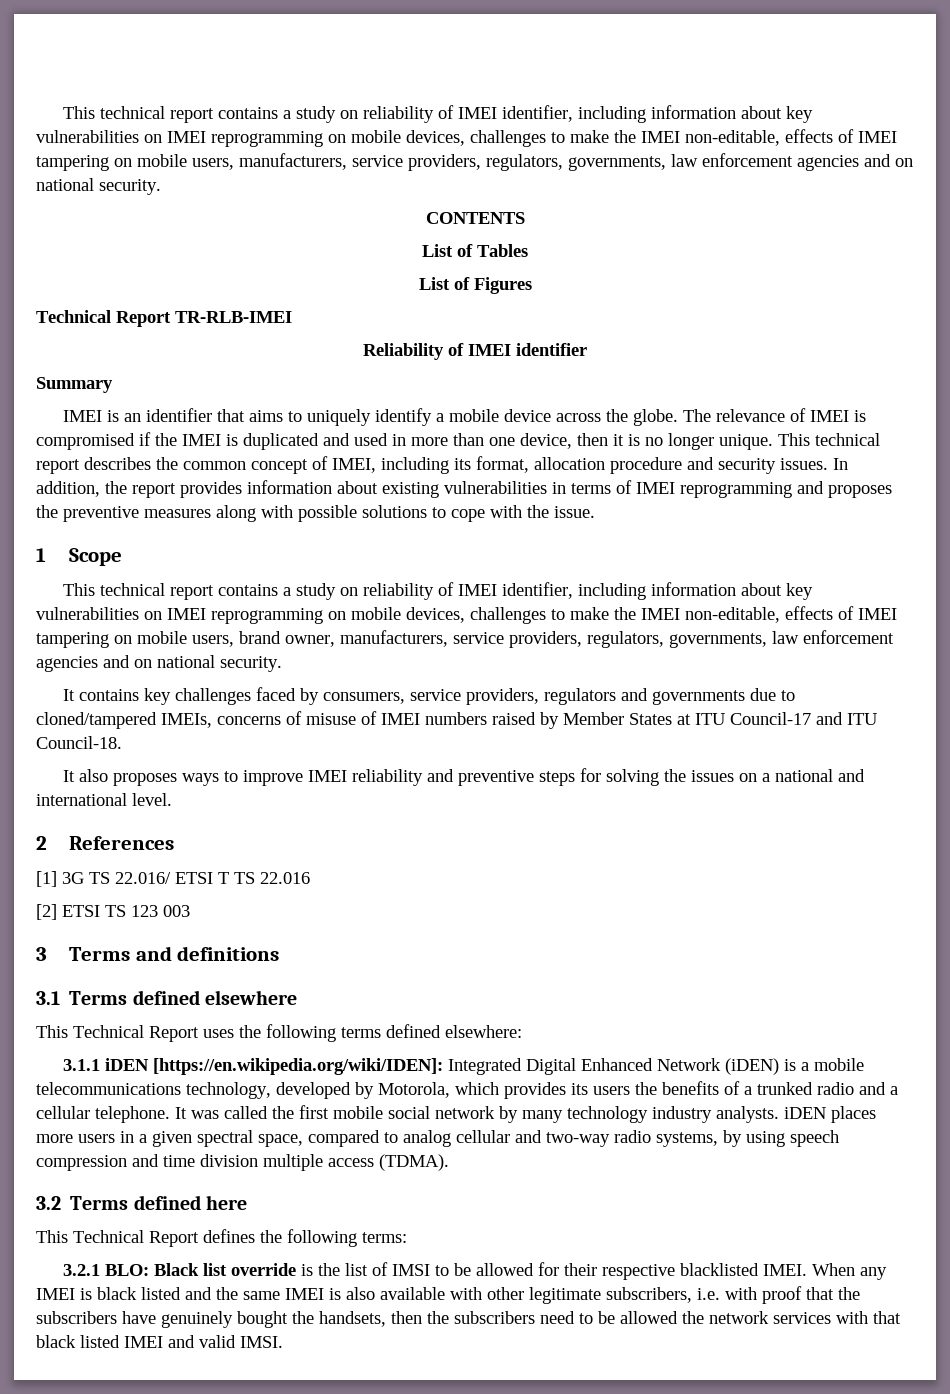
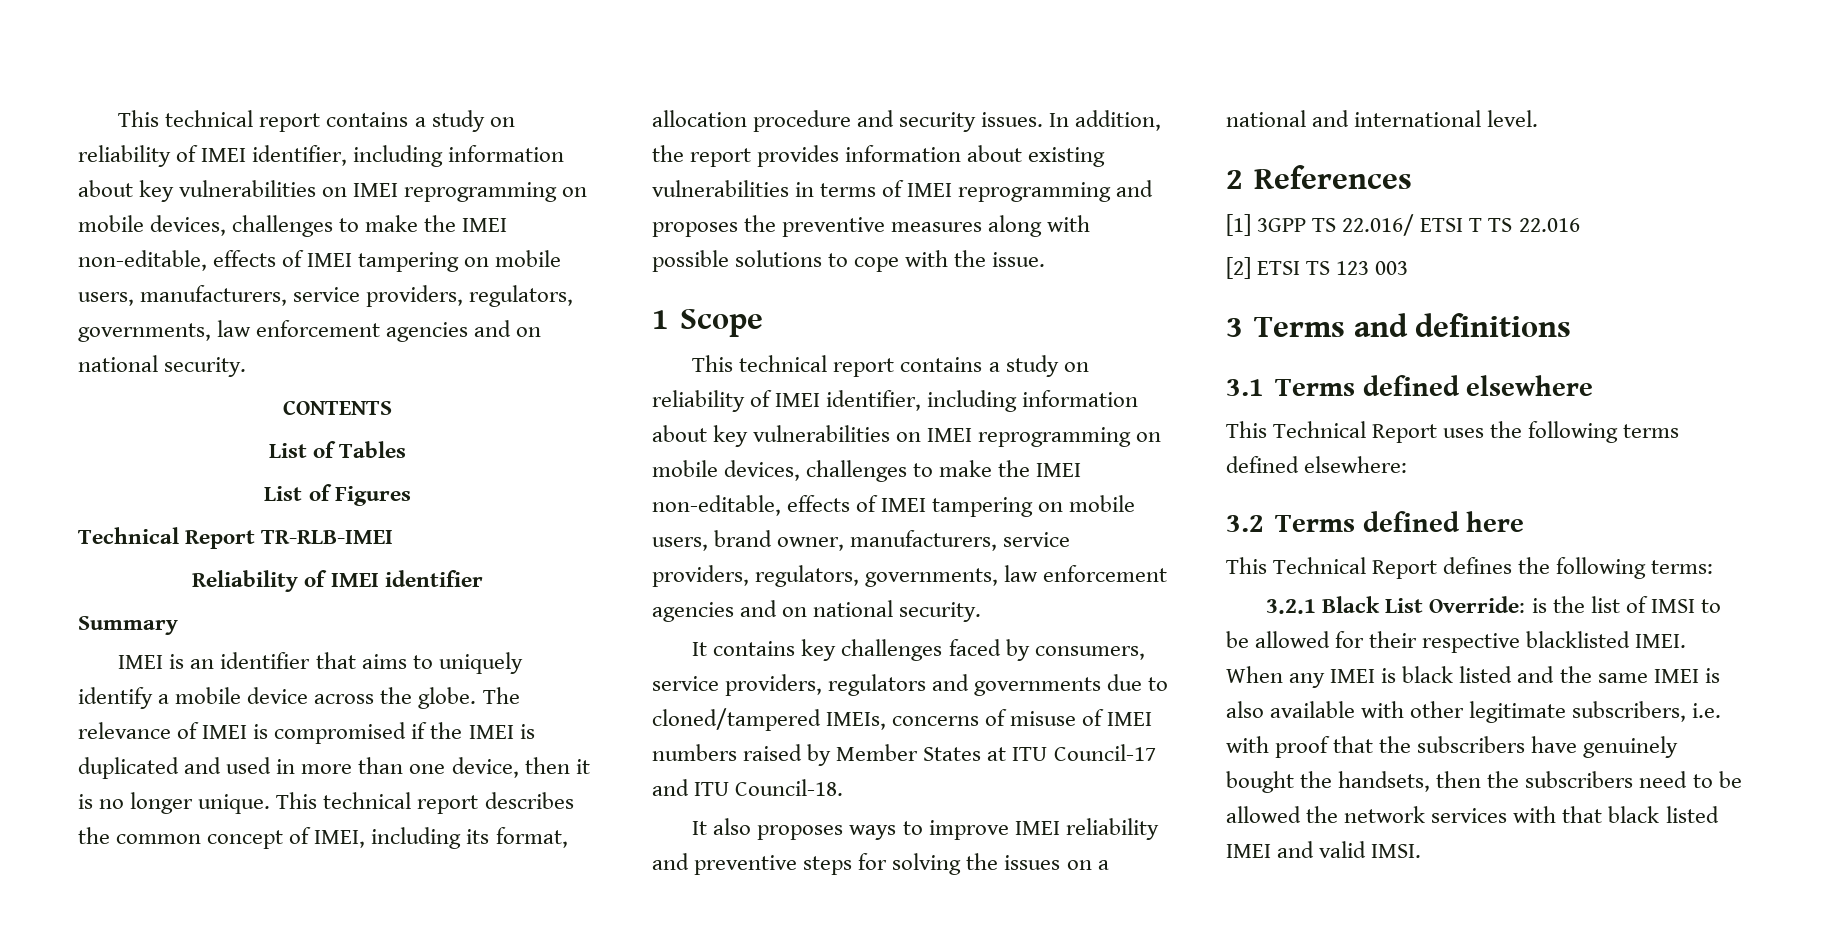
[62,872,84,884] 3G -> [1257,218,1307,232] 3GPP
[63,1058,865,1075] [36,1081,898,1099] [36,1105,876,1123] [36,1130,839,1147] [36,1154,449,1171] // 3.1.1 iDEN [https://en.wikipedia.org/wiki/IDEN]: Integrated Digital Enhanced Network (iDEN) is a mobile telecommunications technology, developed by Motorola, which provides its users the benefits of a trunked radio and a cellular telephone. It was called the first mobile social network by many technology industry analysts. iDEN places more users in a given spectral space, compared to analog cellular and two-way radio systems, by using speech compression and time division multiple access (TDMA). -> (1408, 464) none
[105,1263,297,1276] BLO: Black list override -> [1322,596,1526,613] Black List Override:

